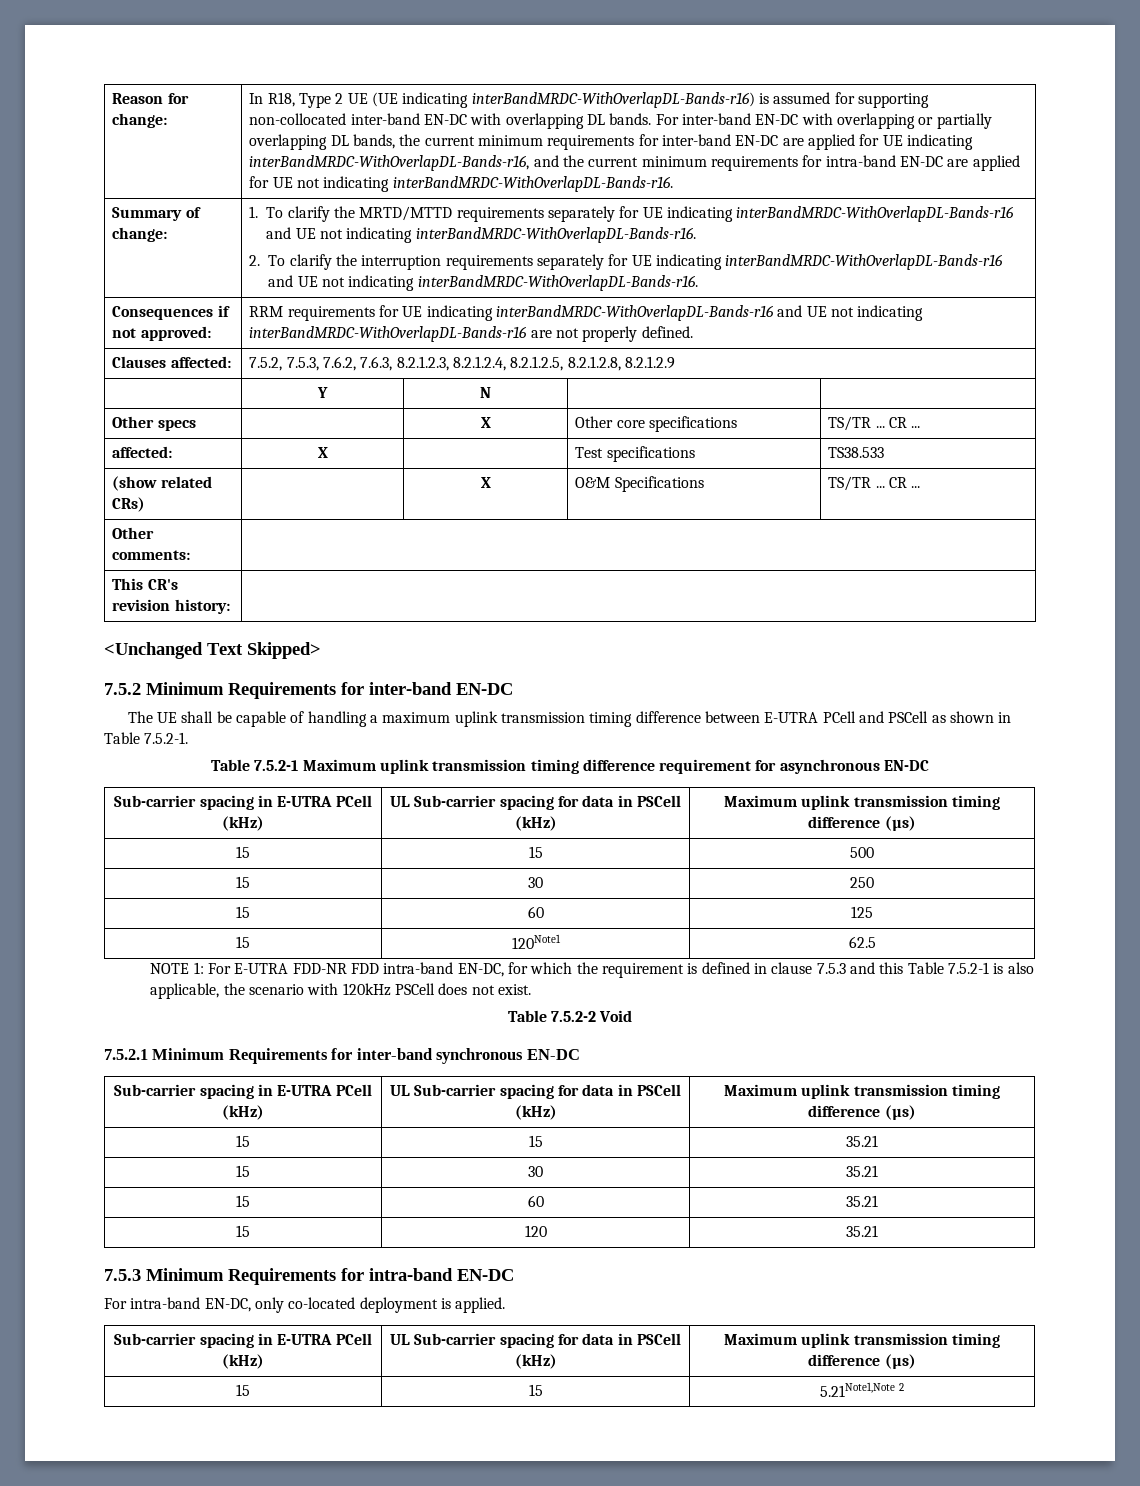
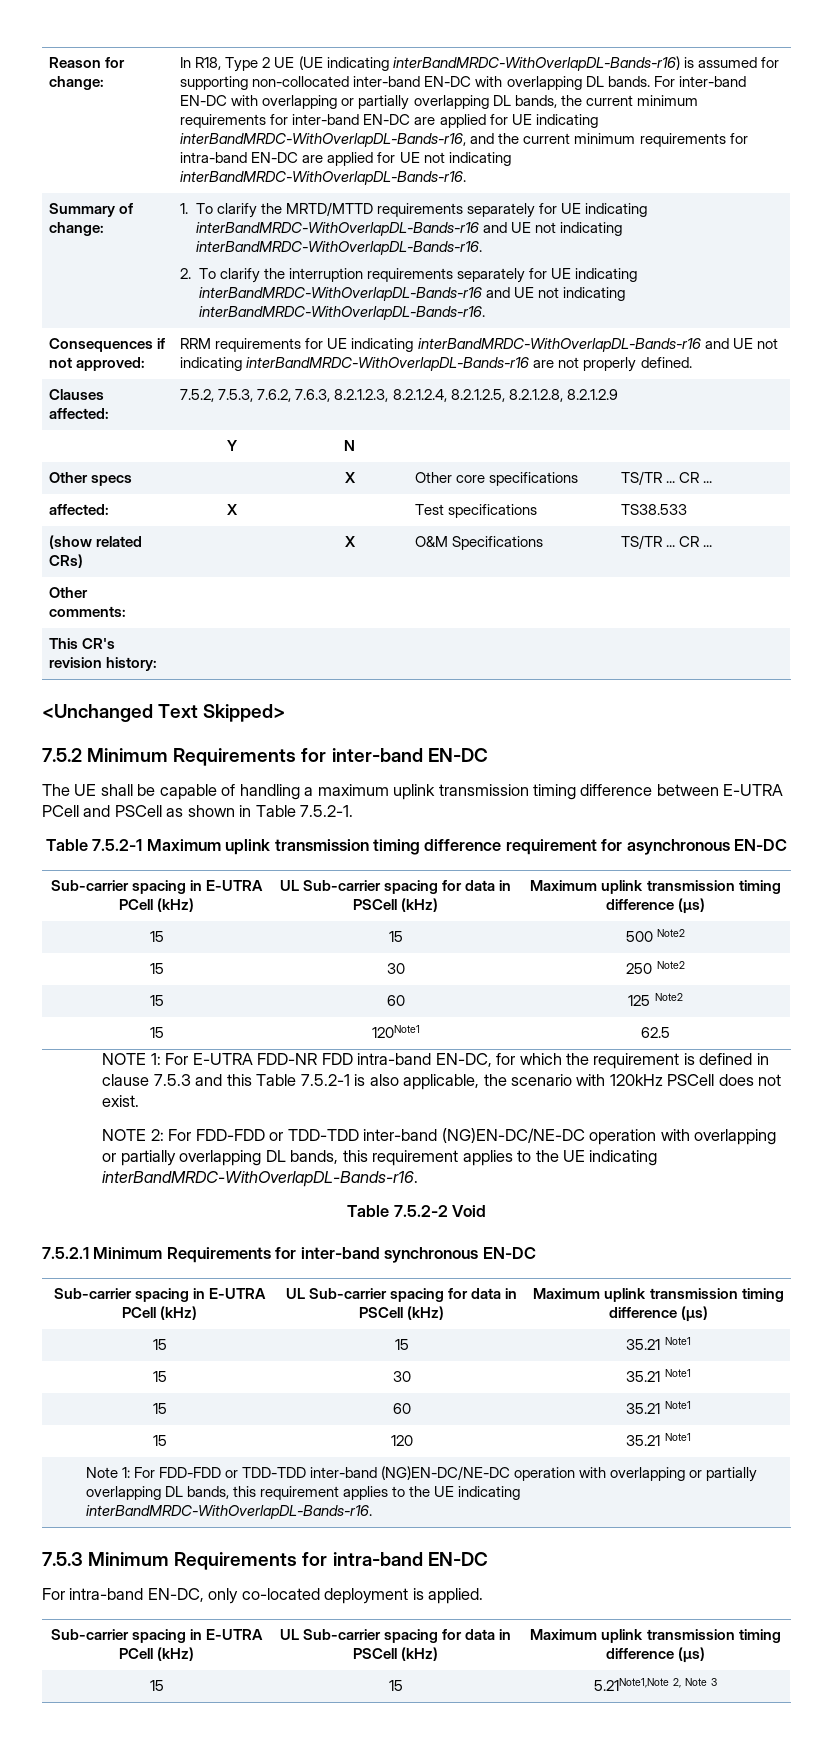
(874, 852) none -> [657,929,686,937] Note2
(874, 882) none -> [656,961,685,969] Note2
(873, 912) none -> [654,993,683,1001] Note2
(532, 989) none -> [102,1128,776,1145] [102,1150,658,1166] [102,1171,419,1187] // NOTE 2: For FDD-FDD or TDD-TDD inter-band (NG)EN-DC/NE-DC operation with overlapping or partially overlapping DL bands, this requirement applies to the UE indicating interBandMRDC-WithOverlapDL-Bands-r16.
(878, 1141) none -> [664,1337,691,1345] Note1
(878, 1171) none -> [664,1369,691,1377] Note1
(878, 1201) none -> [664,1401,691,1409] Note1
(878, 1231) none -> [664,1433,691,1441] [85,1466,758,1482] [85,1486,520,1500] [85,1505,372,1519] Note1 // Note 1: For FDD-FDD or TDD-TDD inter-band (NG)EN-DC/NE-DC operation with overlapping or partially overlapping DL bands, this requirement applies to the UE indicating interBandMRDC-WithOverlapDL-Bands-r16.
[899,1383,905,1391] 2 -> [672,1678,718,1688] 2, Note 3

